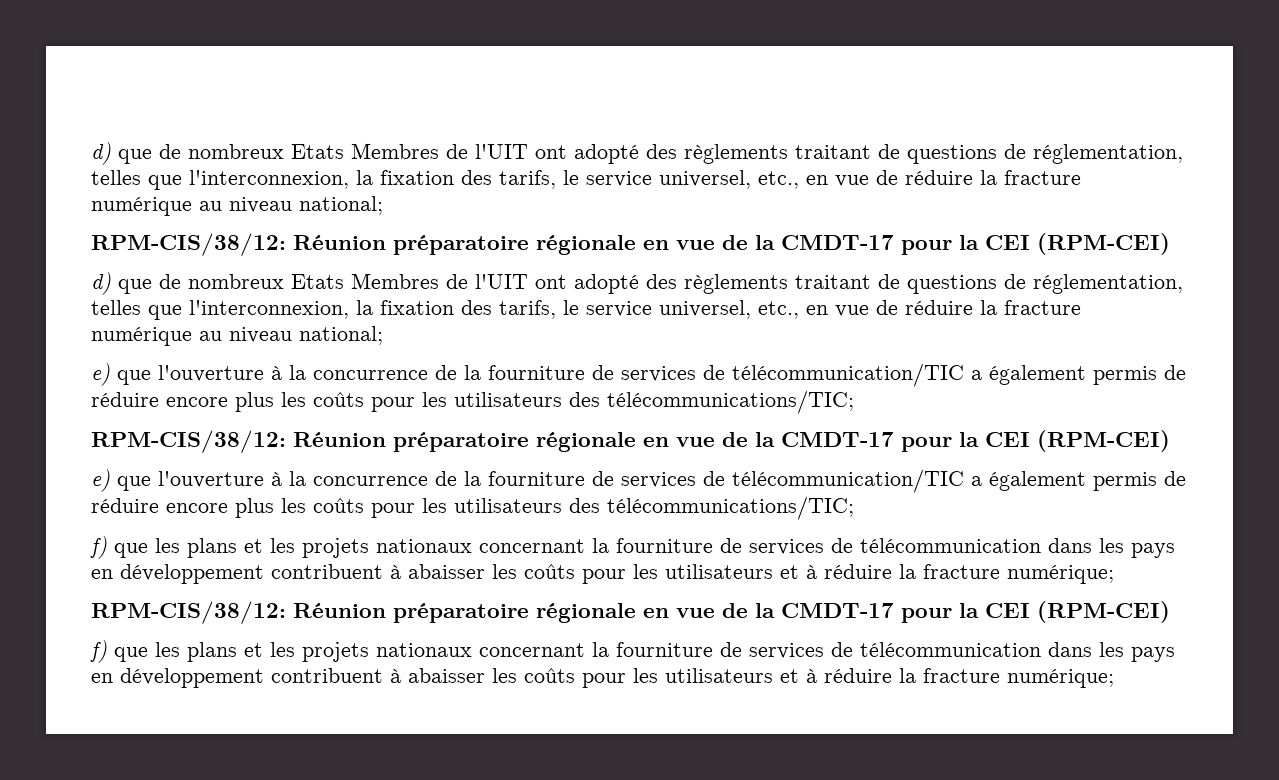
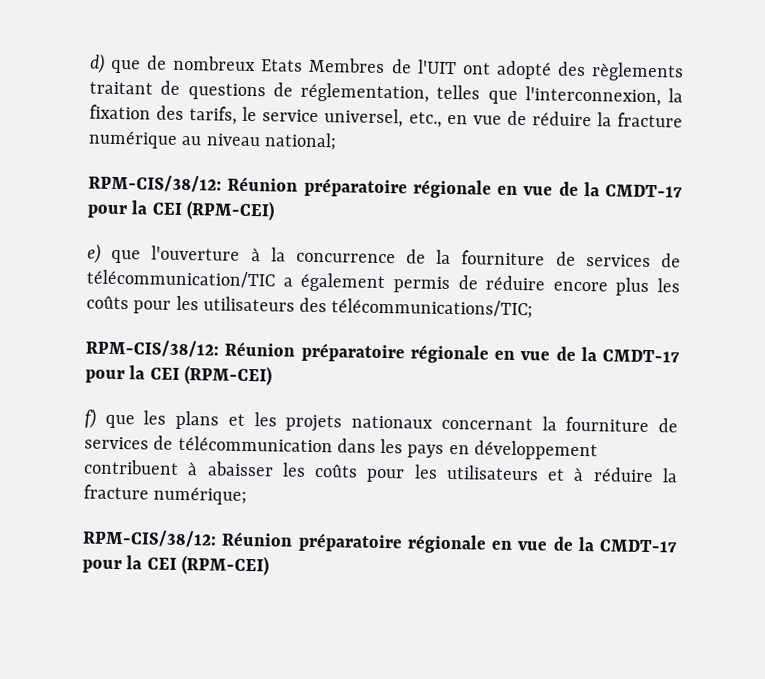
[91,272,1183,295] [91,300,1081,320] [91,326,383,346] // d) que de nombreux Etats Membres de l'UIT ont adopté des règlements traitant de questions de réglementation, telles que l'interconnexion, la fixation des tarifs, le service universel, etc., en vue de réduire la fracture numérique au niveau national; -> (275, 210) none
[91,469,1186,493] [91,496,854,520] // e) que l'ouverture à la concurrence de la fourniture de services de télécommunication/TIC a également permis de réduire encore plus les coûts pour les utilisateurs des télécommunications/TIC; -> (272, 375) none
[90,640,1175,663] [91,668,1114,688] // f) que les plans et les projets nationaux concernant la fourniture de services de télécommunication dans les pays en développement contribuent à abaisser les coûts pour les utilisateurs et à réduire la fracture numérique; -> (269, 565) none

